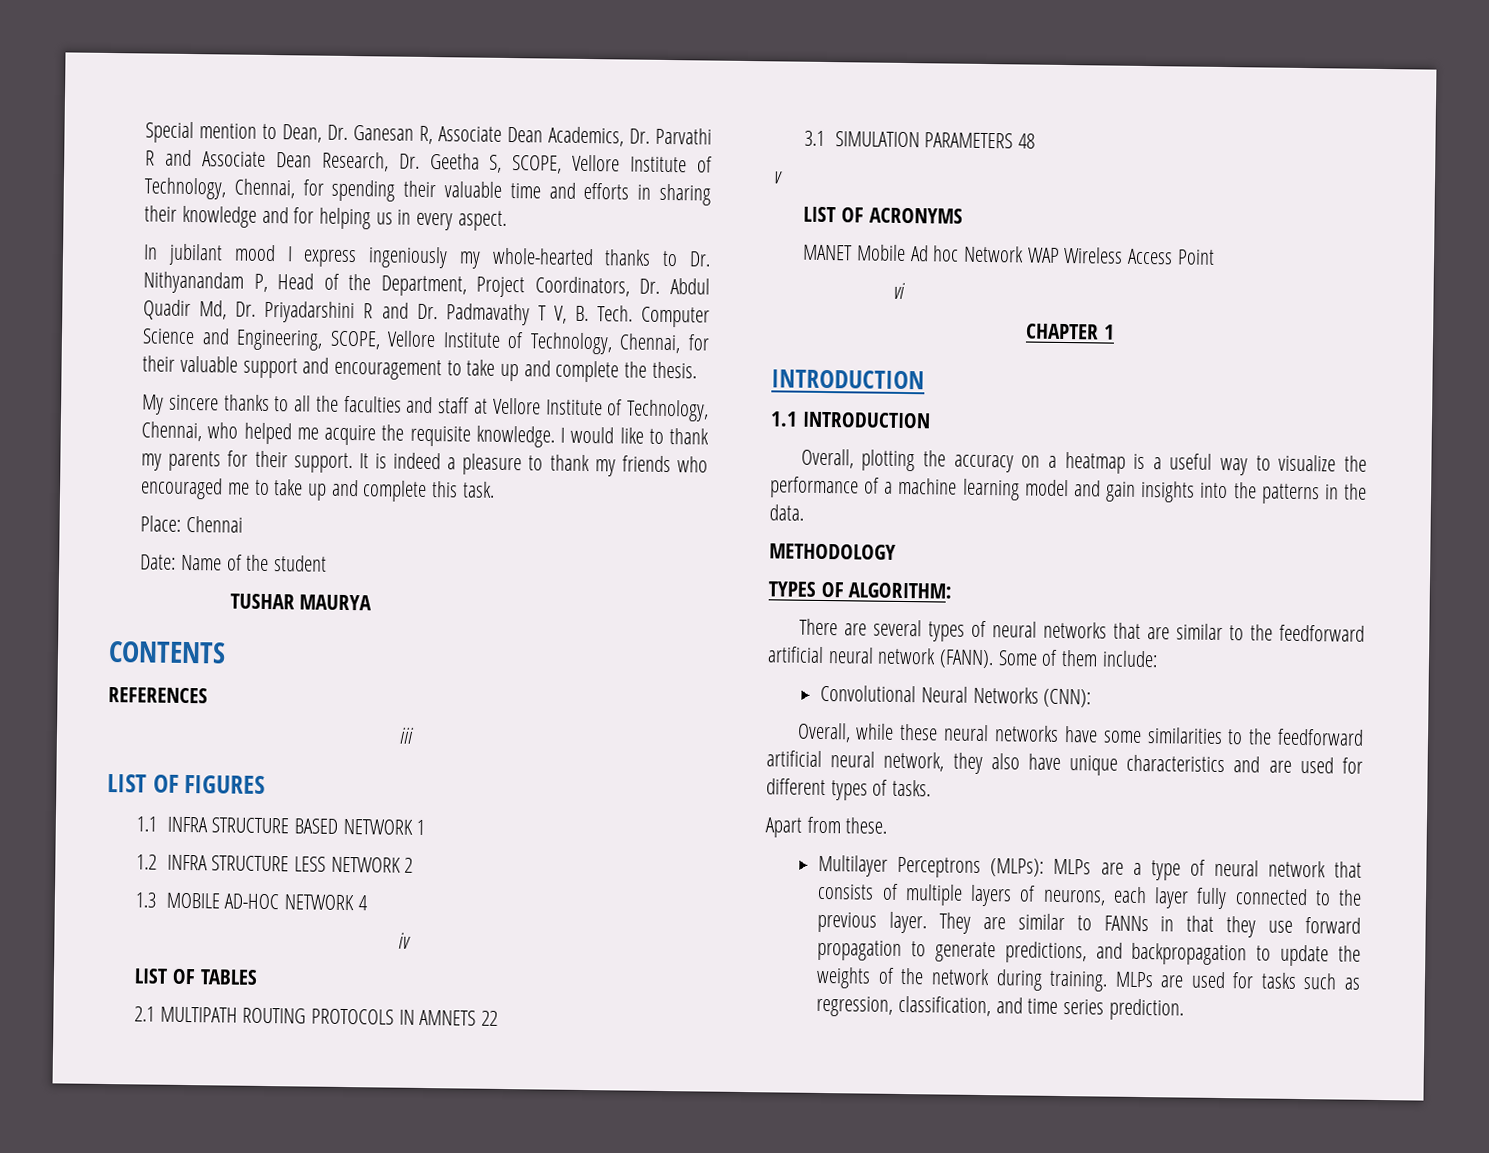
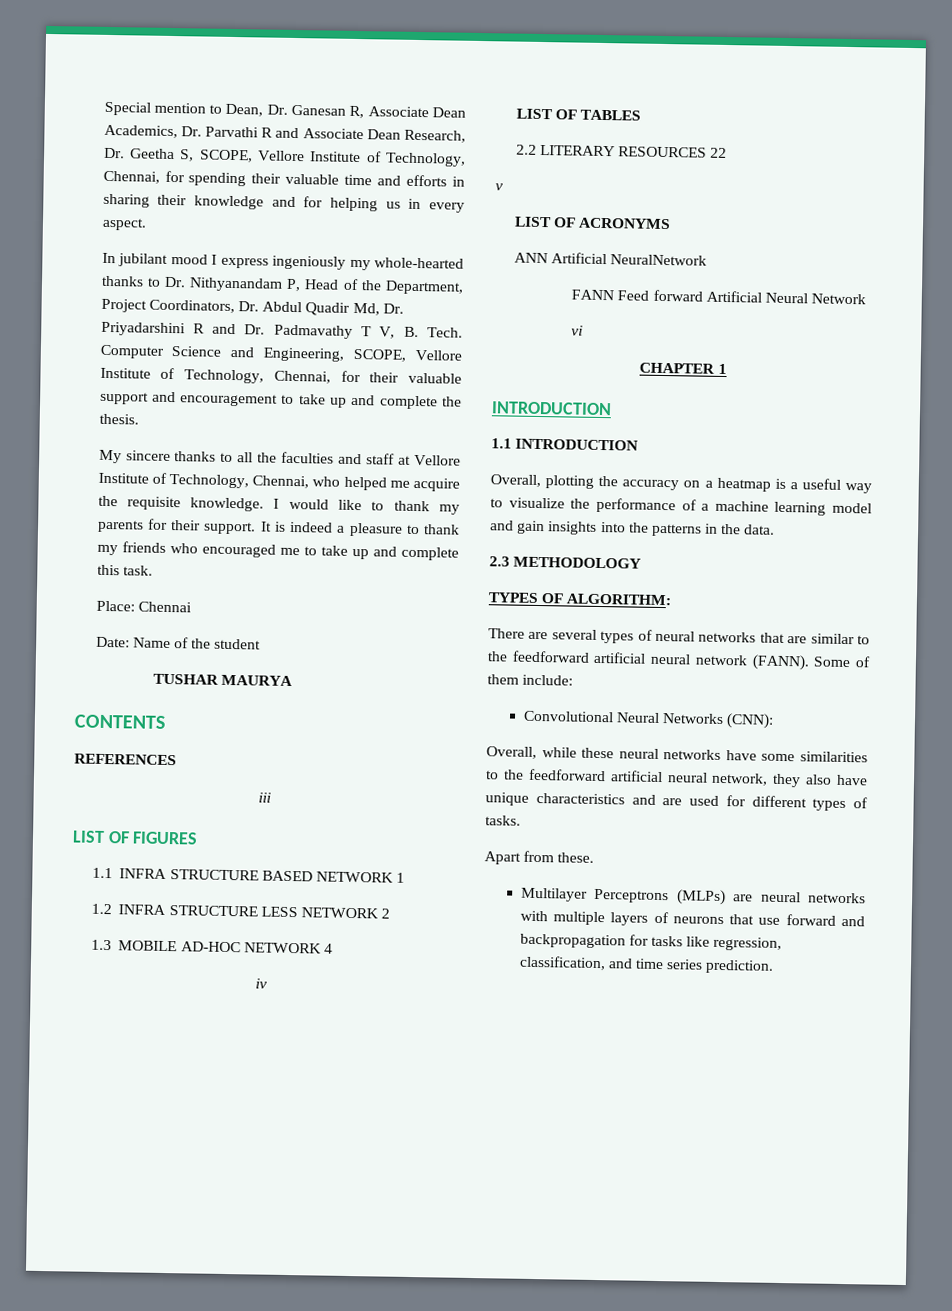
[134,1006,499,1026] [804,130,1035,149] [773,171,783,184] [803,206,963,224] [802,244,1215,265] 2.1 MULTIPATH ROUTING PROTOCOLS IN AMNETS 22 // 3.1 SIMULATION PARAMETERS 48 // v // LIST OF ACRONYMS // MANET Mobile Ad hoc Network WAP Wireless Access Point -> [515,144,728,159] [495,183,503,191] [513,216,671,230] [513,252,707,266] [571,289,867,305] 2.2 LITERARY RESOURCES 22 // v // LIST OF ACRONYMS // ANN Artificial NeuralNetwork // FANN Feed forward Artificial Neural Network
(804, 512) none -> [489,556,510,567] 2.3
[990,858,1362,881] [817,883,1362,910] [817,911,1361,938] [817,939,1361,967] [816,966,1361,992] (MLPs): MLPs are a type of neural network that consists of multiple layers of neurons, each layer fully connected to the previous layer. They are similar to FANNs in that they use forward propagation to generate predictions, and backpropagation to update the weights of the network during training. MLPs are used for tasks such as -> [675,889,866,906] [519,910,865,927] [519,933,711,949] (MLPs) are neural networks with multiple layers of neurons that use forward and backpropagation for tasks like

